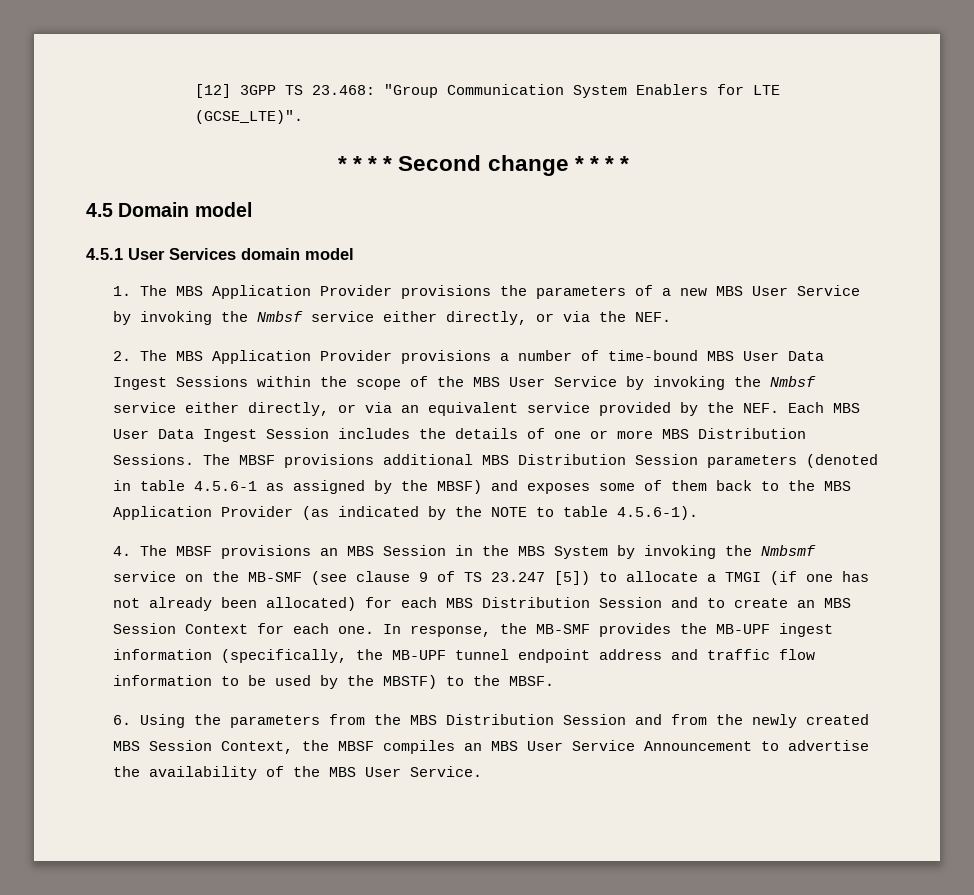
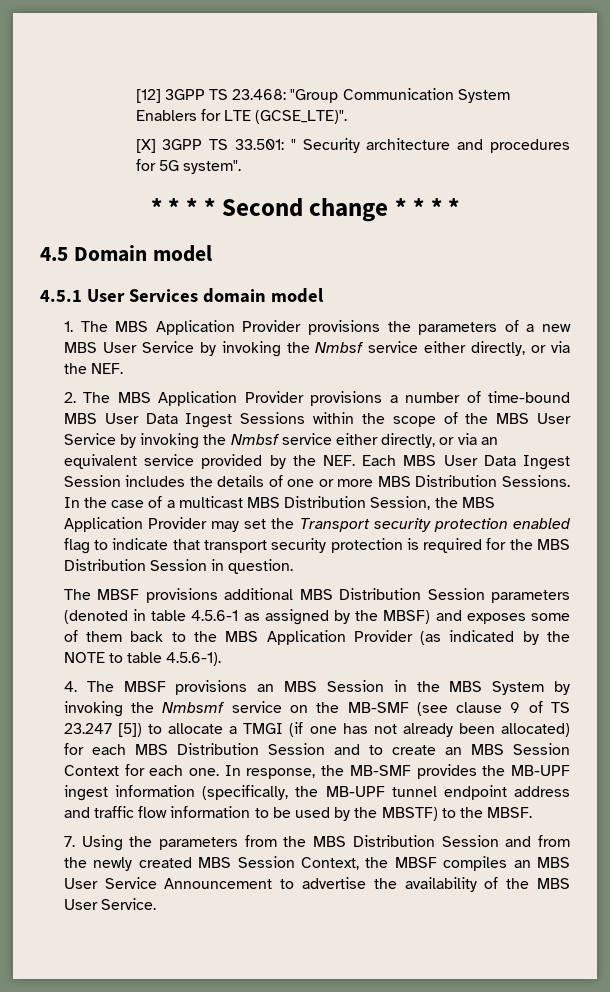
(303, 117) none -> [135,138,570,153] [135,159,242,174] // [X] 3GPP TS 33.501: " Security architecture and procedures for 5G system".
(195, 459) none -> [63,496,495,510] [63,517,571,532] [63,538,571,554] [63,559,294,574] In the case of a multicast MBS Distribution Session, the MBS Application Provider may set the Transport security protection enabled flag to indicate that transport security protection is required for the MBS Distribution Session in question. //
[113,715,132,725] 6. -> [63,836,75,847] 7.

